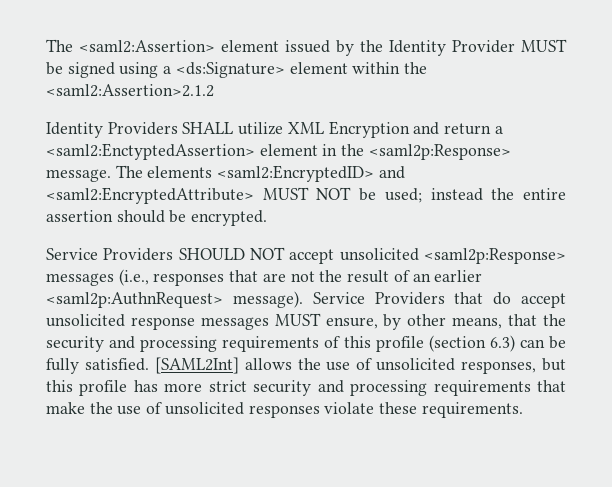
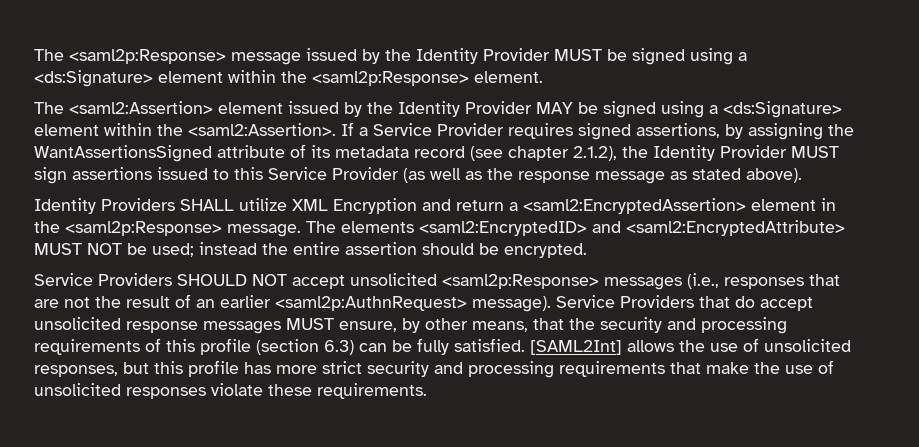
[46,39,279,53] The <saml2:Assertion> element -> [34,49,301,65] The <saml2p:Response> message
[46,84,214,97] <saml2:Assertion>2.1.2 -> [312,71,543,86] [34,101,842,118] [34,122,854,140] [34,144,839,162] [34,167,802,184] <saml2p:Response> element. // The <saml2:Assertion> element issued by the Identity Provider MAY be signed using a <ds:Signature> element within the <saml2:Assertion>. If a Service Provider requires signed assertions, by assigning the WantAssertionsSigned attribute of its metadata record (see chapter 2.1.2), the Identity Provider MUST sign assertions issued to this Service Provider (as well as the response message as stated above).
[46,143,255,160] <saml2:EnctyptedAssertion> -> [523,198,746,214] <saml2:EncryptedAssertion>

